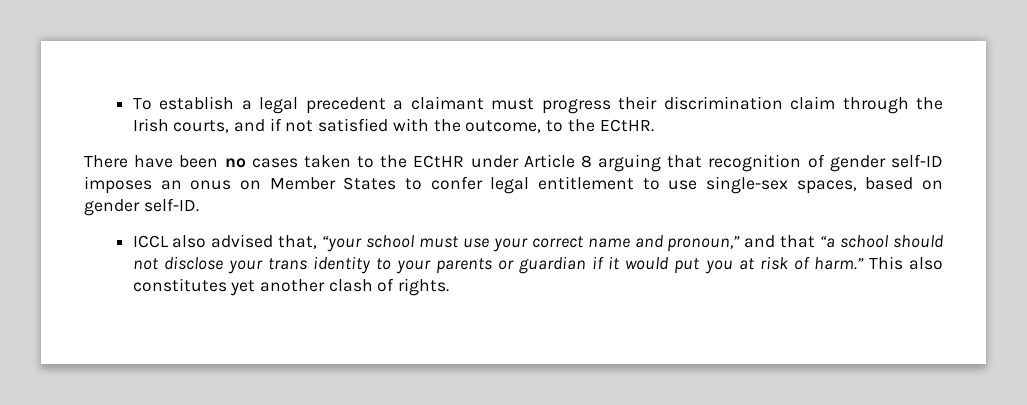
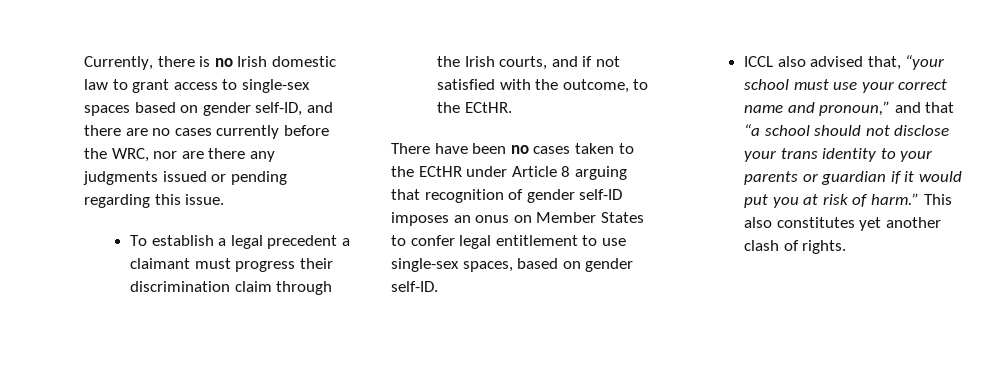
(132, 104) none -> [84,56,336,70] [84,79,310,93] [84,102,333,116] [84,125,329,139] [84,148,275,162] [83,171,287,185] [84,194,225,208] Currently, there is no Irish domestic law to grant access to single-sex spaces based on gender self-ID, and there are no cases currently before the WRC, nor are there any judgments issued or pending regarding this issue. //

